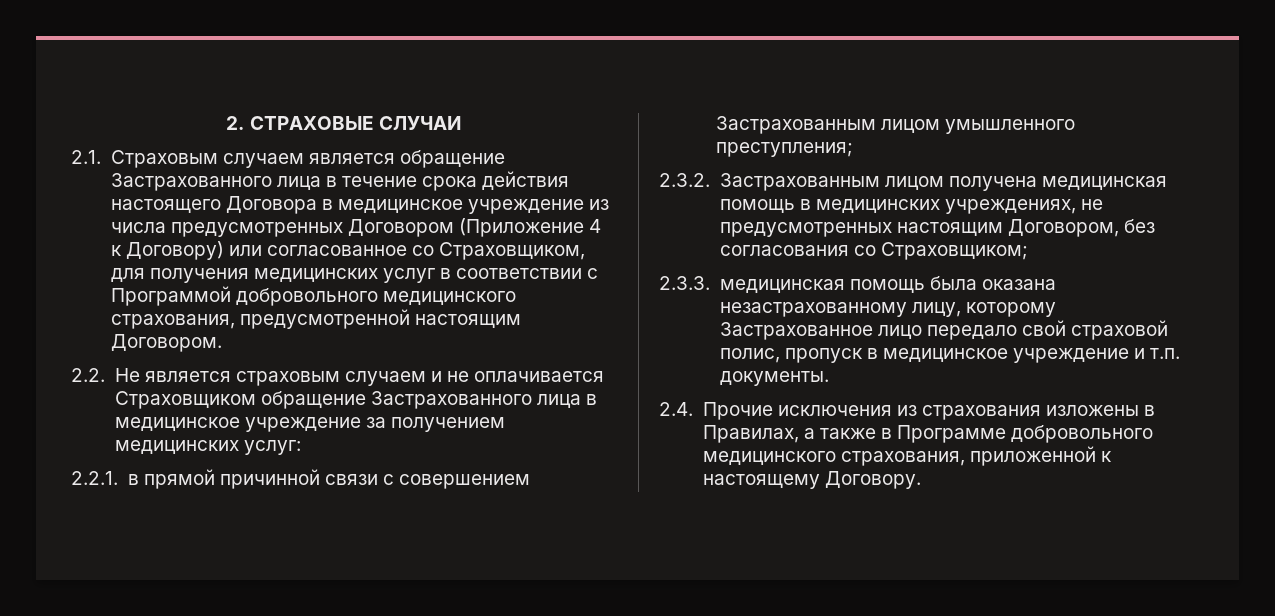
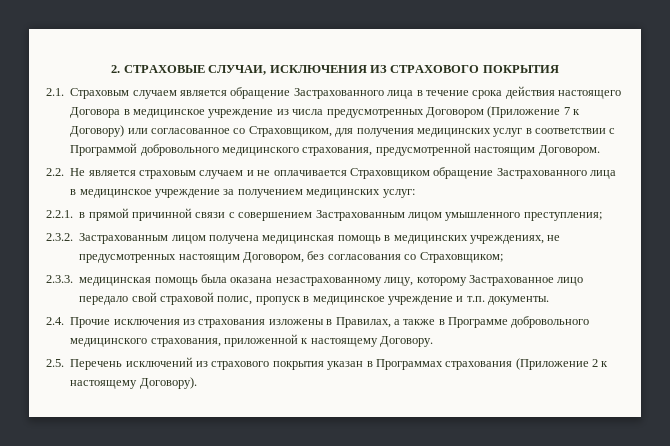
[378,116,461,130] СЛУЧАИ -> [208,65,559,75] СЛУЧАИ, ИСКЛЮЧЕНИЯ ИЗ СТРАХОВОГО ПОКРЫТИЯ
[589,219,602,233] 4 -> [563,107,570,115] 7
(921, 480) none -> [46,357,609,370] [70,377,197,389] // 2.5. Перечень исключений из страхового покрытия указан в Программах страхования (Приложение 2 к настоящему Договору).

